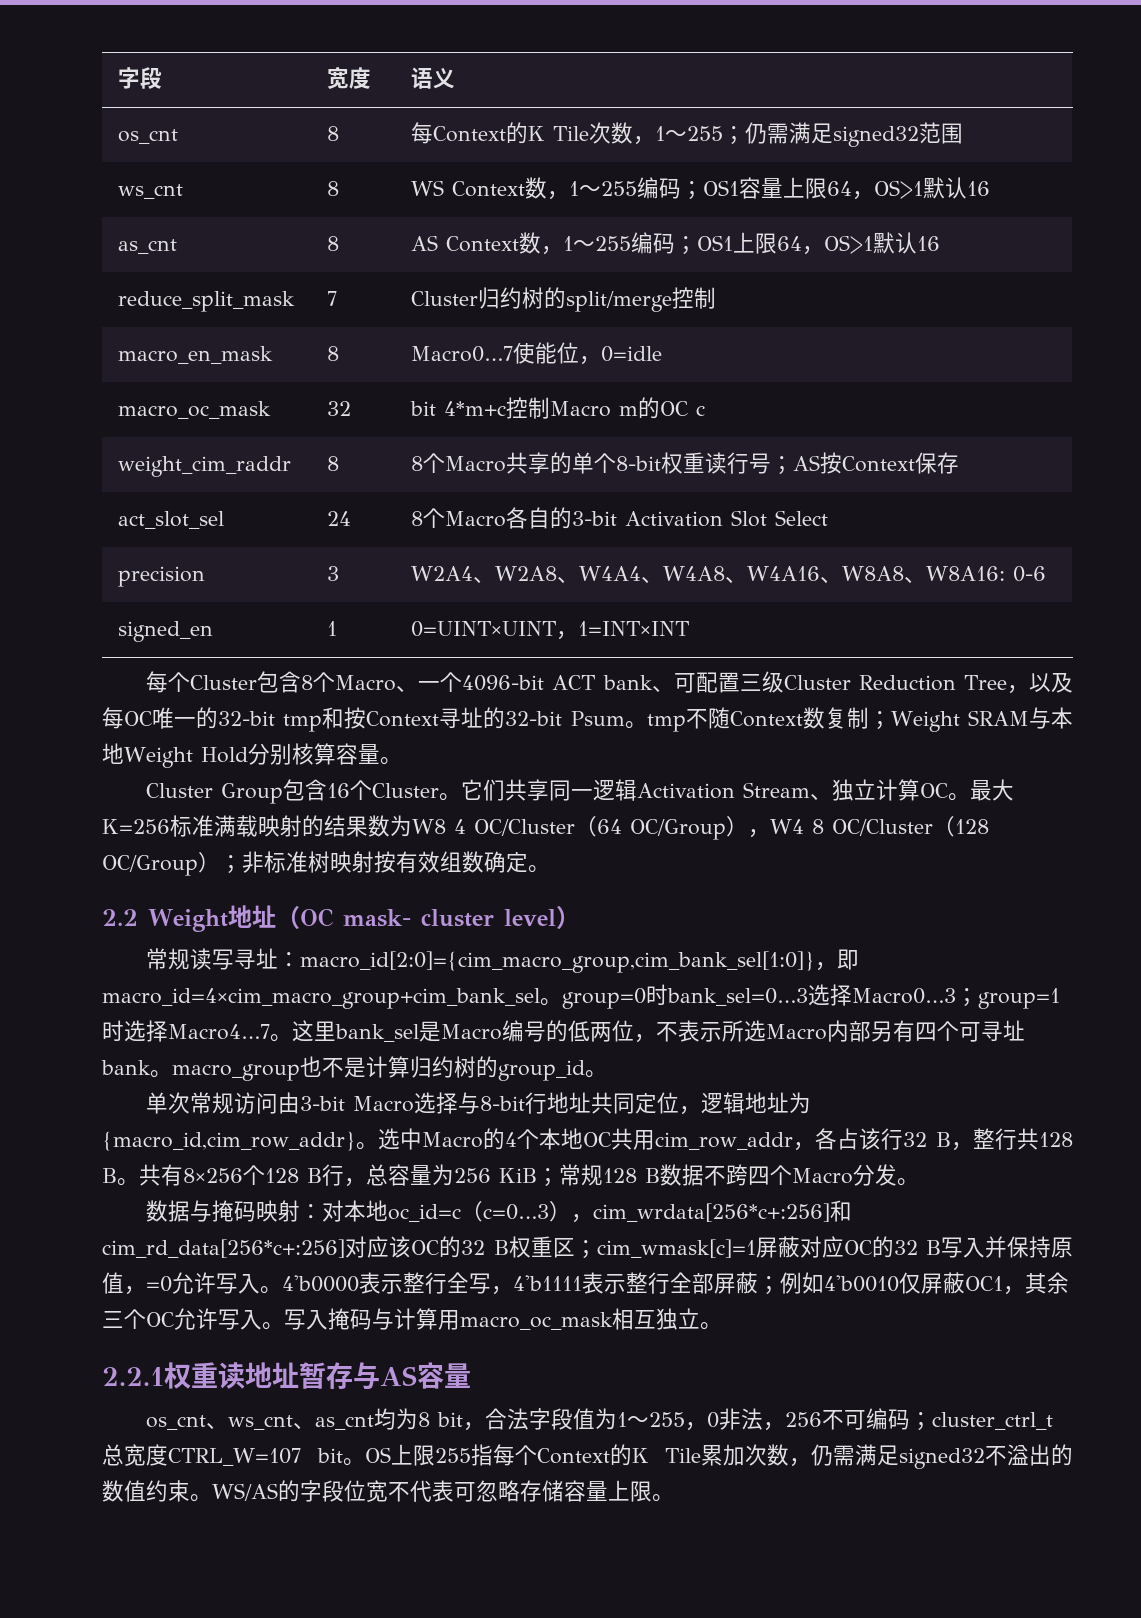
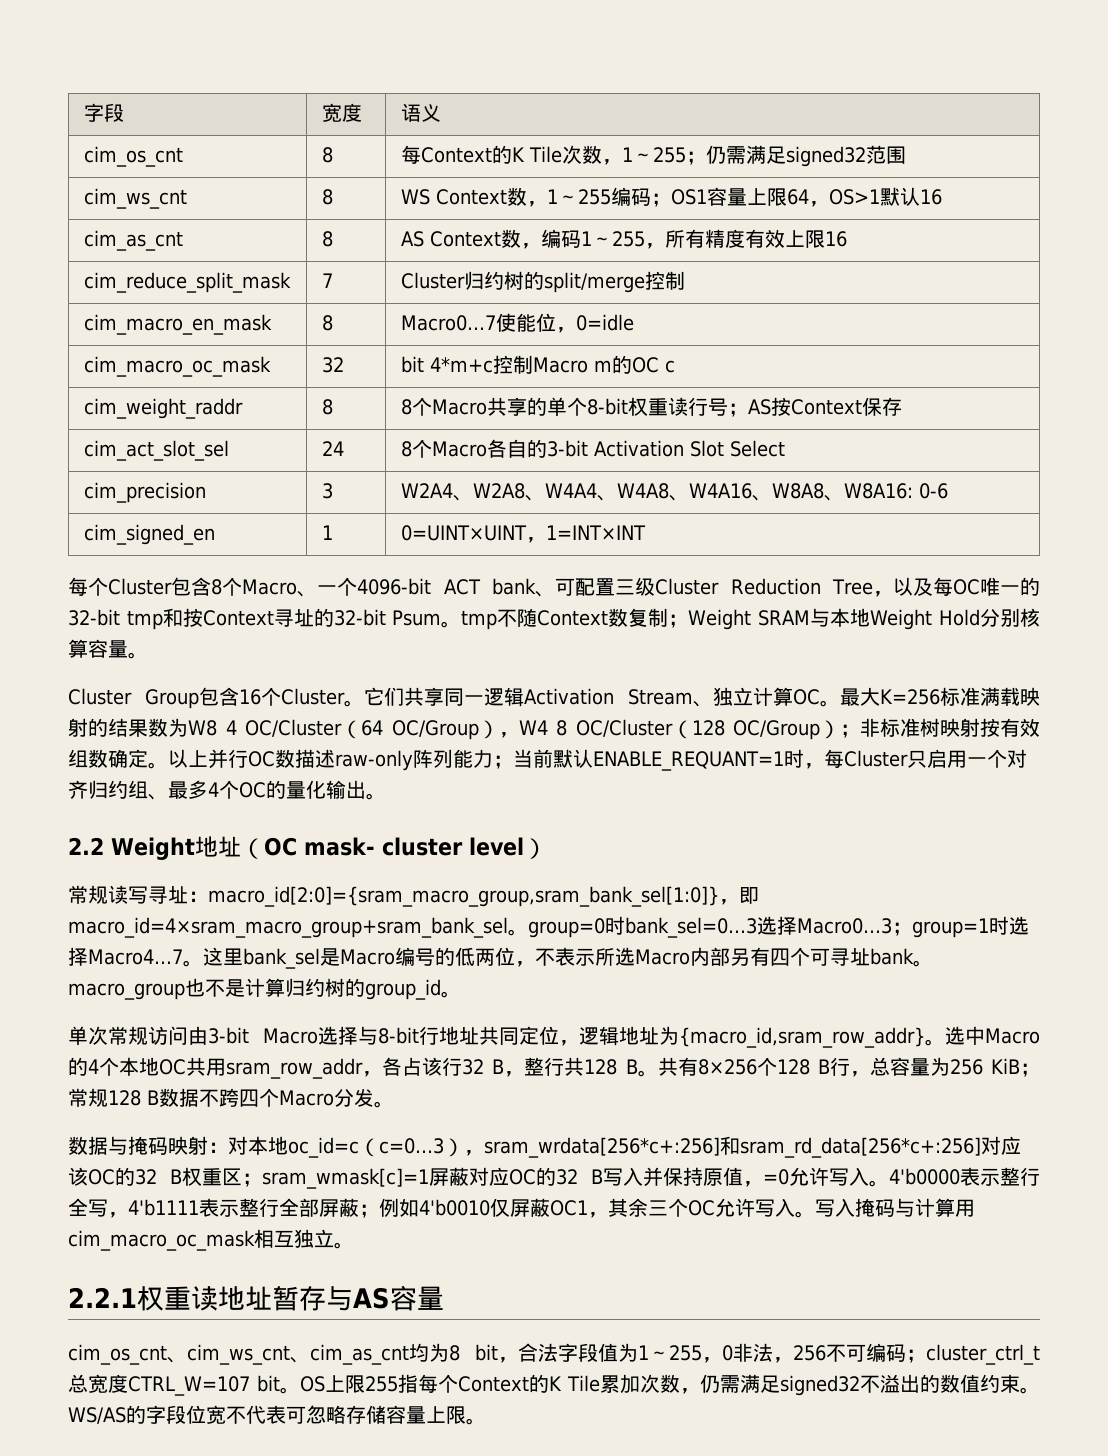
[118,129,179,144] os_cnt -> [83,146,183,167] cim_os_cnt
[118,184,184,199] ws_cnt -> [83,188,187,209] cim_ws_cnt
[118,239,178,254] as_cnt -> [83,230,183,251] cim_as_cnt
[563,232,941,255] [118,291,296,312] 1～255编码；OS1上限64，OS>1默认16 // reduce_split_mask -> [540,229,847,249] [83,272,291,293] 编码1～255，所有精度有效上限16 // cim_reduce_split_mask
[118,346,274,364] macro_en_mask -> [83,314,272,335] cim_macro_en_mask
[118,401,272,419] macro_oc_mask -> [83,356,271,377] cim_macro_oc_mask
[118,456,292,477] weight_cim_raddr -> [83,398,243,419] cim_weight_raddr
[118,511,225,529] act_slot_sel -> [83,440,229,461] cim_act_slot_sel
[118,566,206,587] precision -> [83,482,206,503] cim_precision
[118,621,214,642] signed_en -> [83,524,215,545] cim_signed_en
(550, 869) none -> [168,749,1027,771] [68,780,386,800] 以上并行OC数描述raw-only阵列能力；当前默认ENABLE_REQUANT=1时，每Cluster只启用一个对齐归约组、最多4个OC的量化输出。
[300,949,860,973] [102,988,540,1009] macro_id[2:0]={cim_macro_group,cim_bank_sel[1:0]}，即macro_id=4×cim_macro_group+cim_bank_sel -> [208,886,759,907] [68,917,508,938] macro_id[2:0]={sram_macro_group,sram_bank_sel[1:0]}，即macro_id=4×sram_macro_group+sram_bank_sel
[102,1131,356,1151] {macro_id,cim_row_addr} -> [679,1027,925,1048] {macro_id,sram_row_addr}
[655,1132,793,1150] cim_row_addr -> [226,1058,363,1079] sram_row_addr
[593,1200,853,1222] [102,1239,345,1258] cim_wrdata[256*c+:256]和cim_rd_data[256*c+:256] -> [484,1136,981,1158] sram_wrdata[256*c+:256]和sram_rd_data[256*c+:256]
[596,1239,756,1258] cim_wmask[c]=1 -> [262,1168,429,1189] sram_wmask[c]=1
[460,1312,613,1330] macro_oc_mask -> [68,1230,255,1251] cim_macro_oc_mask
[146,1415,375,1430] os_cnt、ws_cnt、as_cnt -> [68,1344,409,1365] cim_os_cnt、cim_ws_cnt、cim_as_cnt

